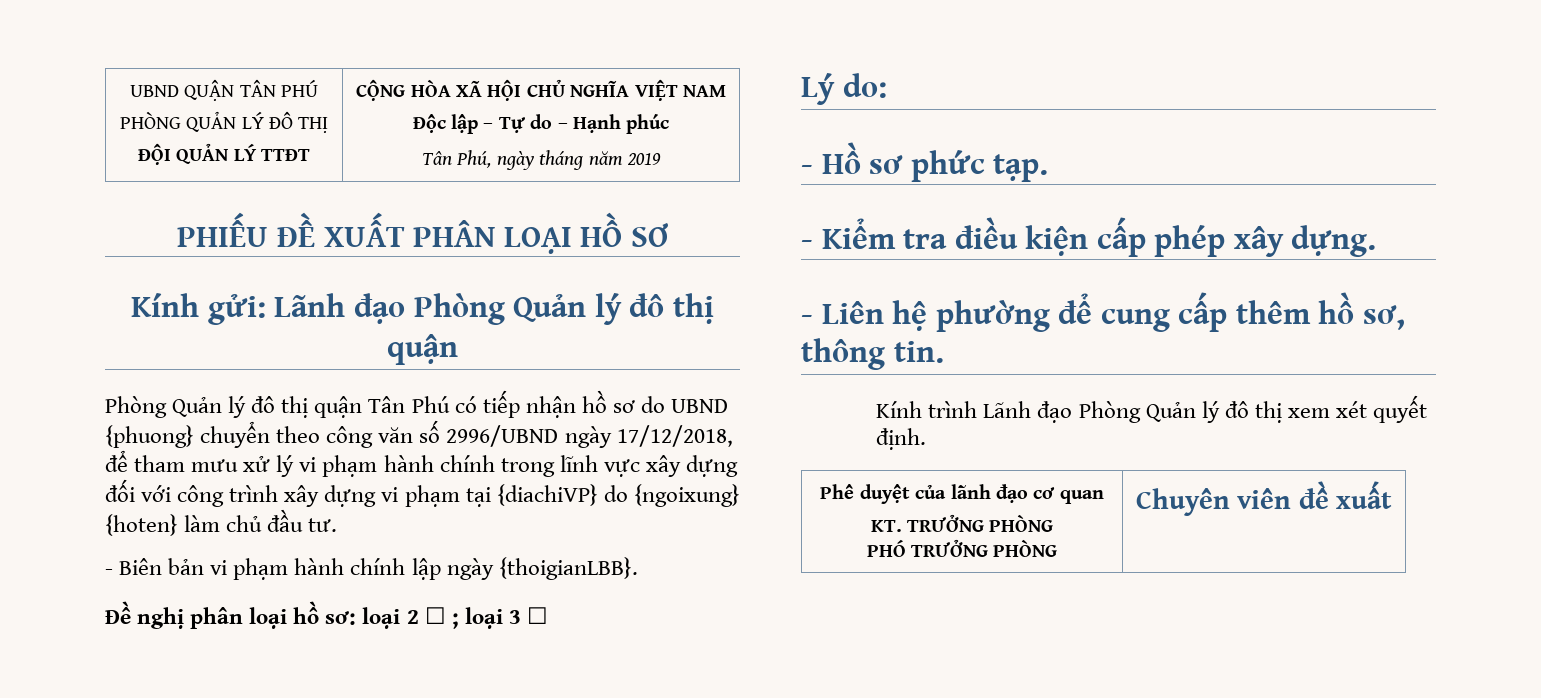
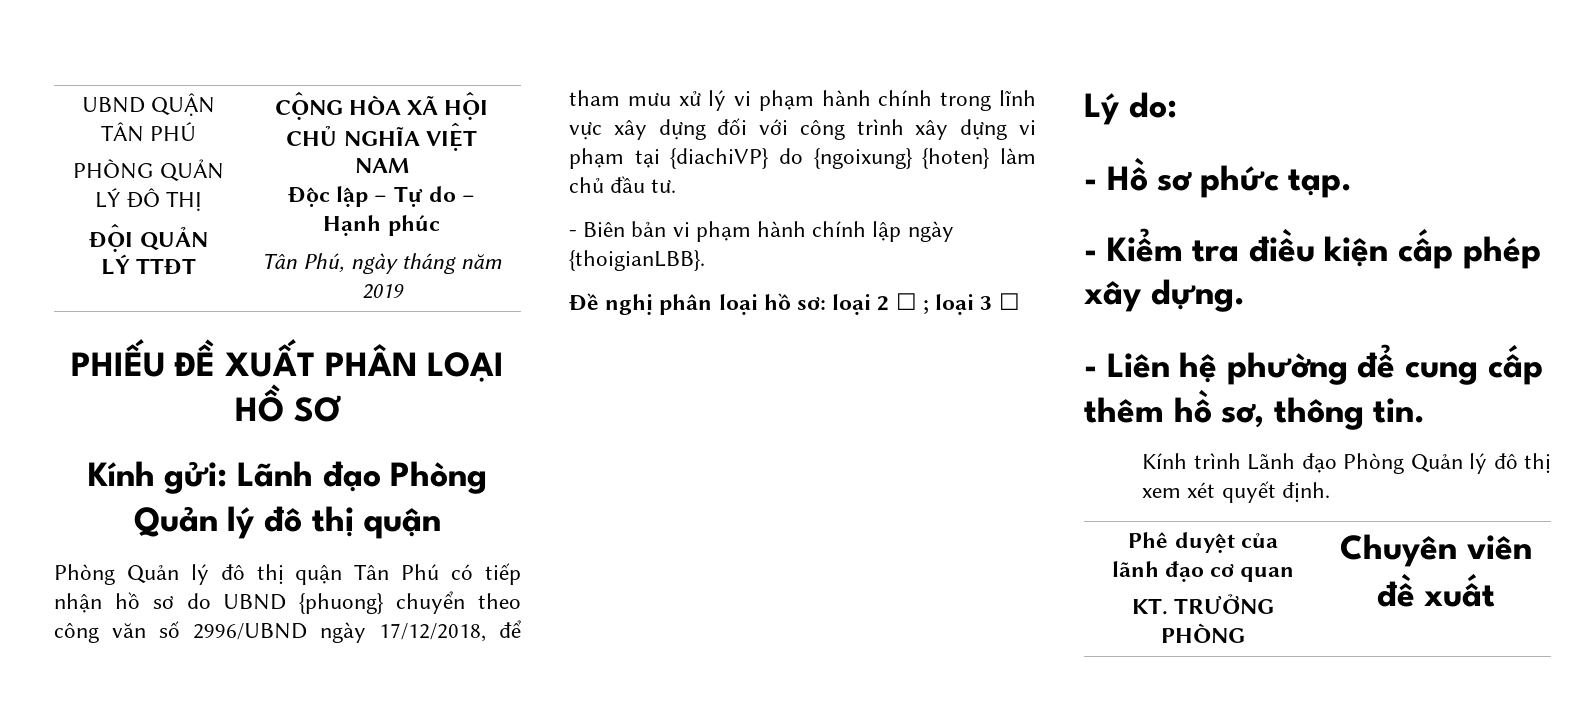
[866,539,1058,557] // PHÓ TRƯỞNG PHÒNG -> (1245, 633) none

